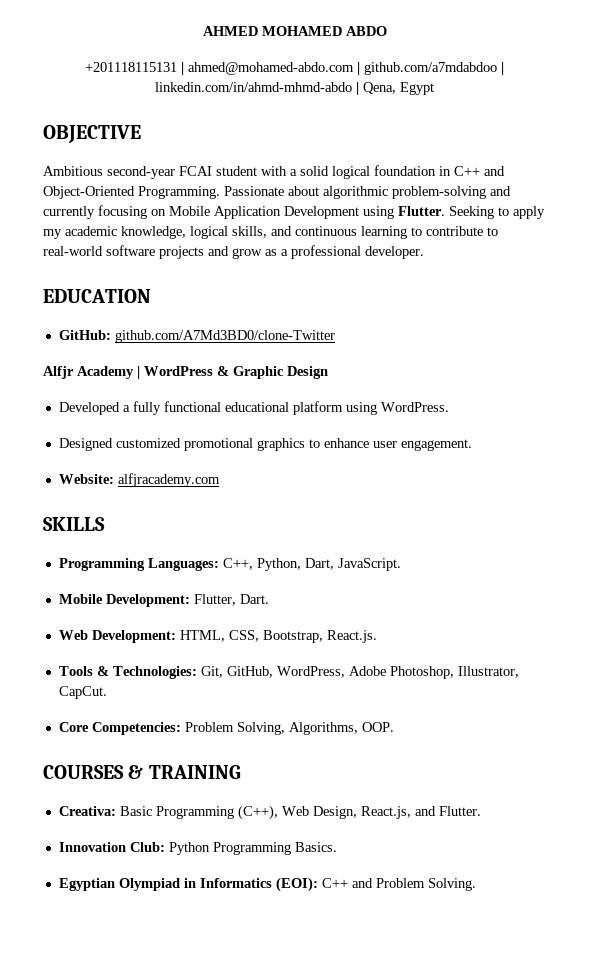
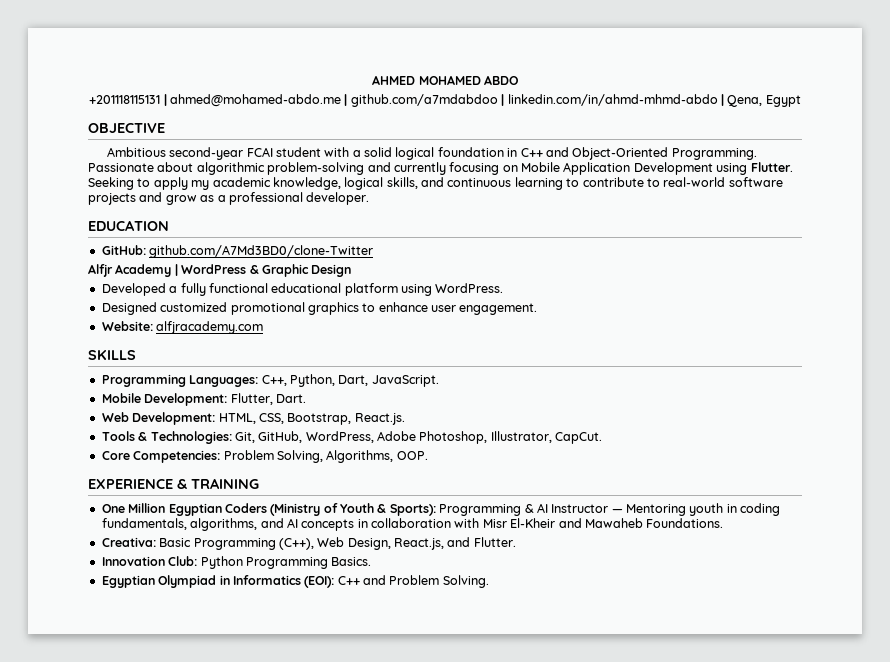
[188,62,354,75] ahmed@mohamed-abdo.com -> [170,94,342,107] ahmed@mohamed-abdo.me
[43,765,124,779] COURSES -> [88,479,173,489] EXPERIENCE
(241, 772) none -> [101,503,781,516] [101,518,724,531] // One Million Egyptian Coders (Ministry of Youth & Sports): Programming & AI Instructor — Mentoring youth in coding fundamentals, algorithms, and AI concepts in collaboration with Misr El-Kheir and Mawaheb Foundations.

